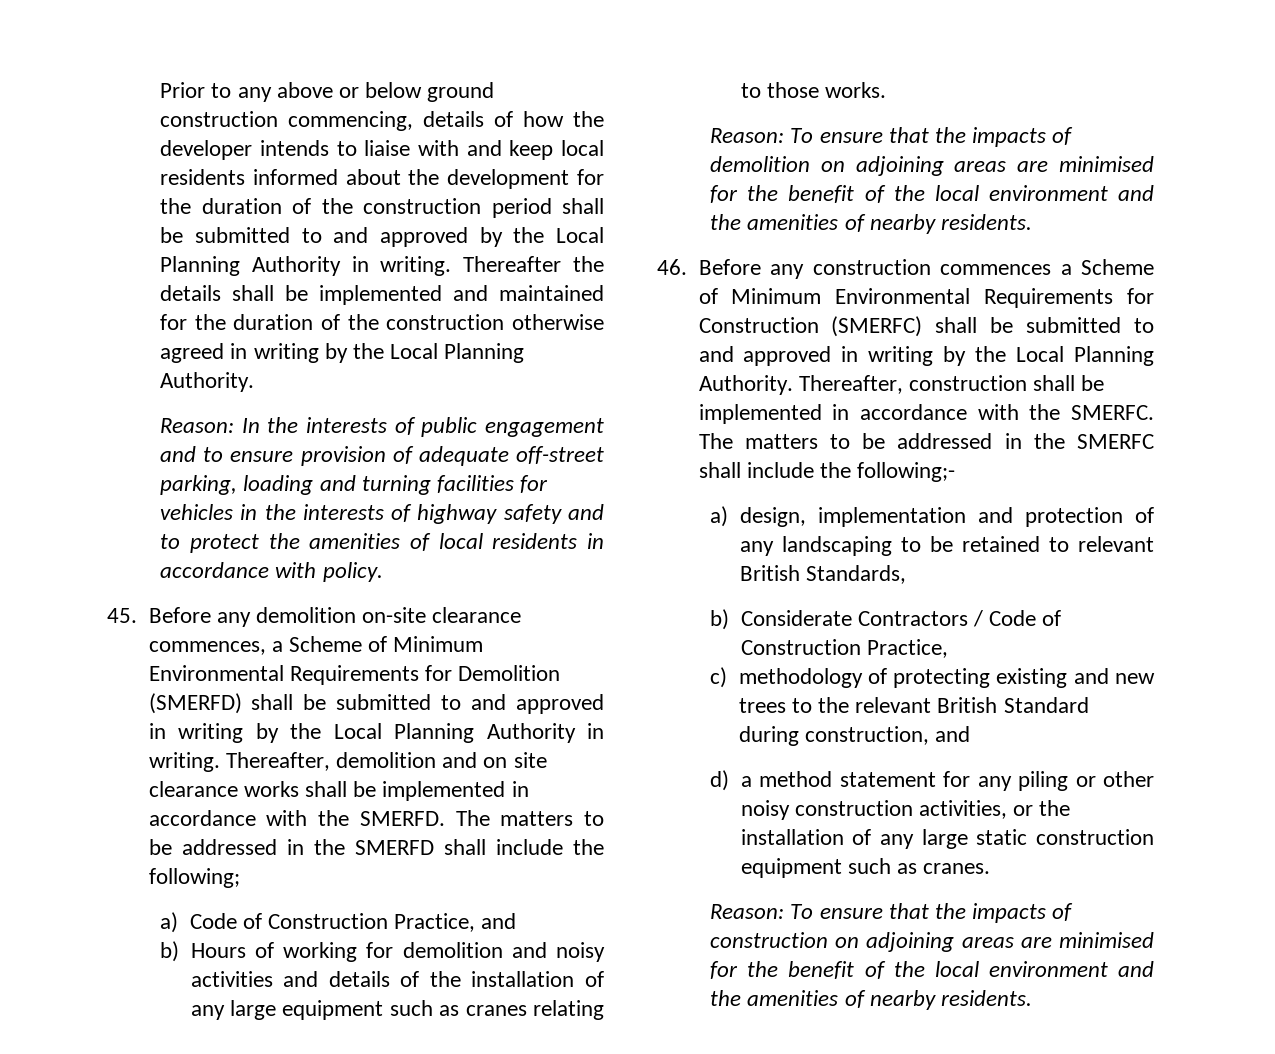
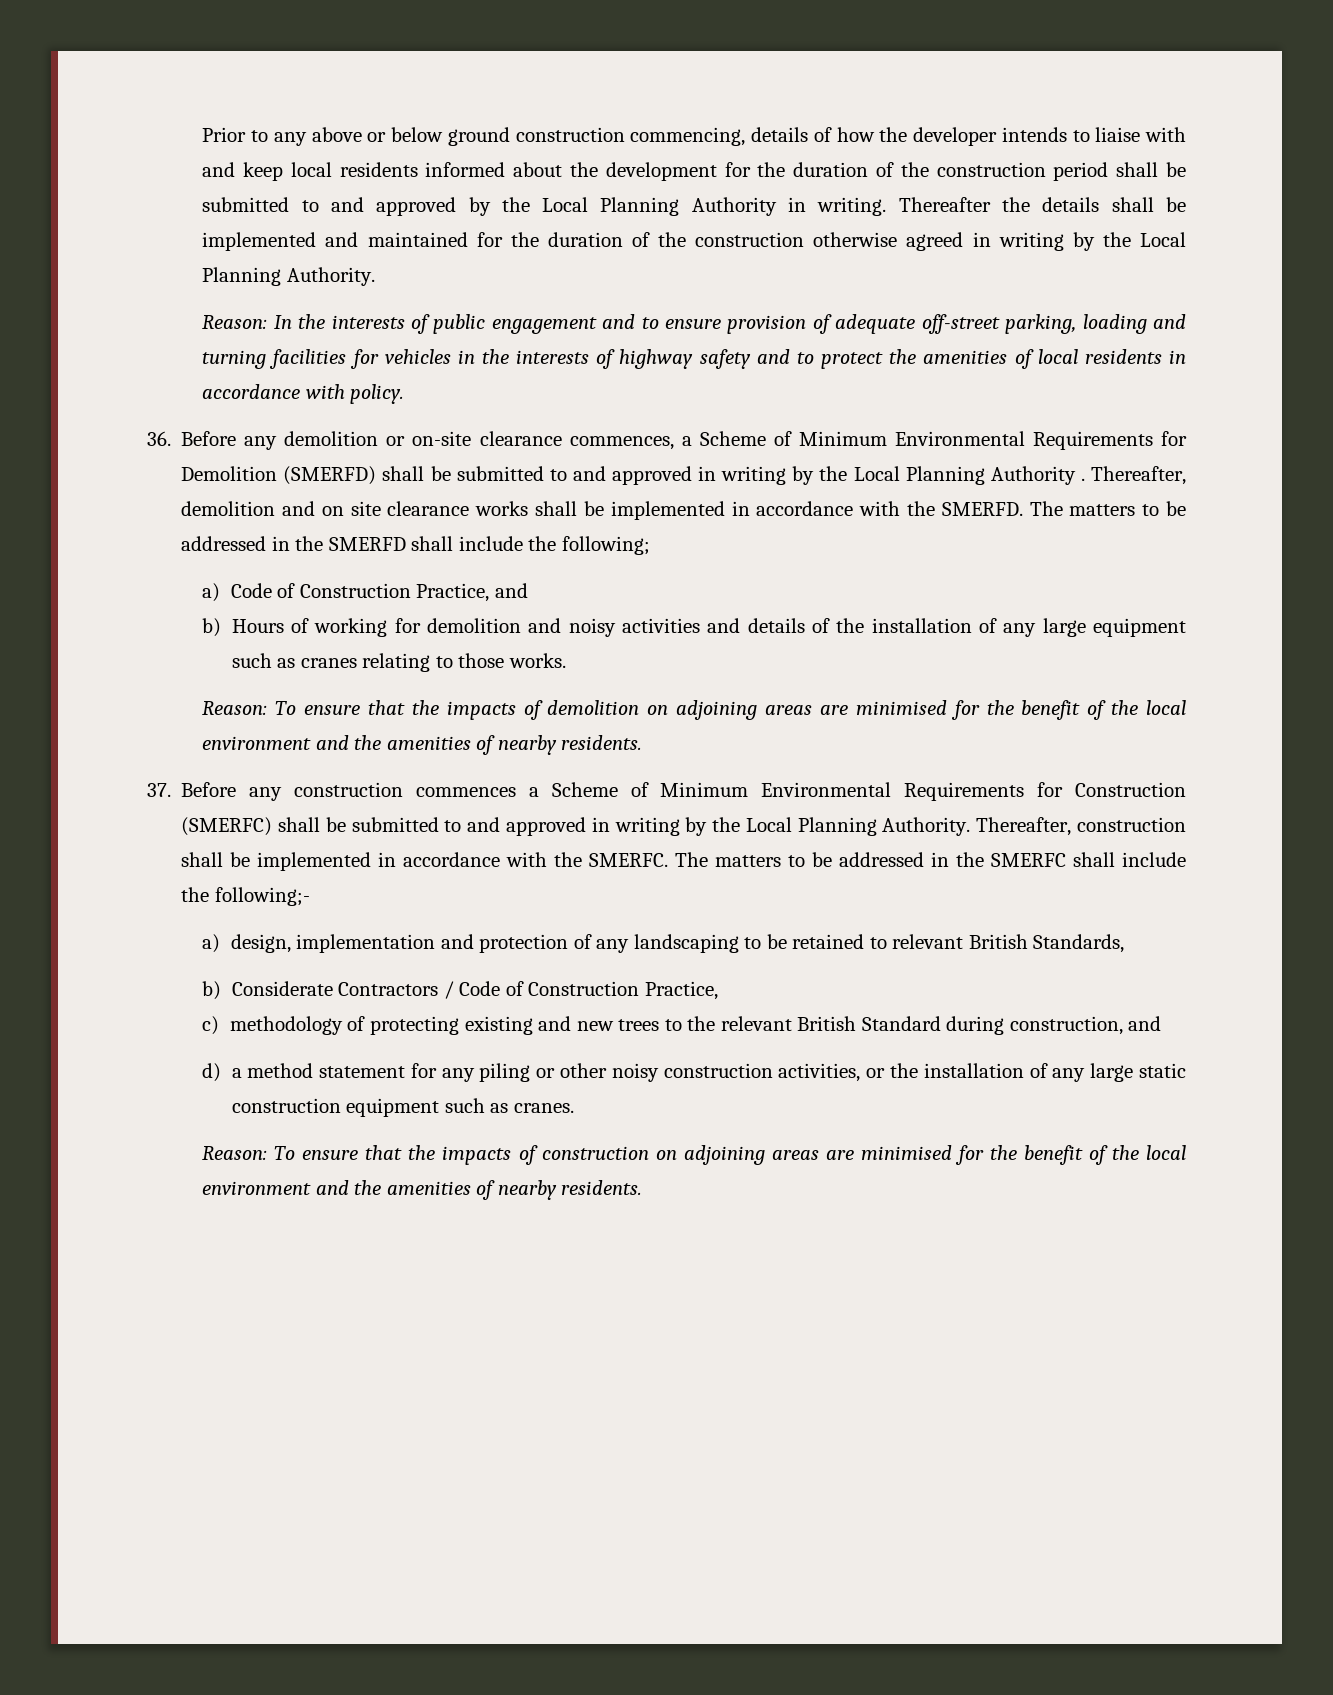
[107,608,137,623] 45. -> [147,431,171,446] 36.
(356, 615) none -> [386,436,406,446] or
[587,723,604,739] [148,752,220,772] in writing. -> [1080,478,1085,481] .
[657,259,687,275] 46. -> [147,783,171,797] 37.

